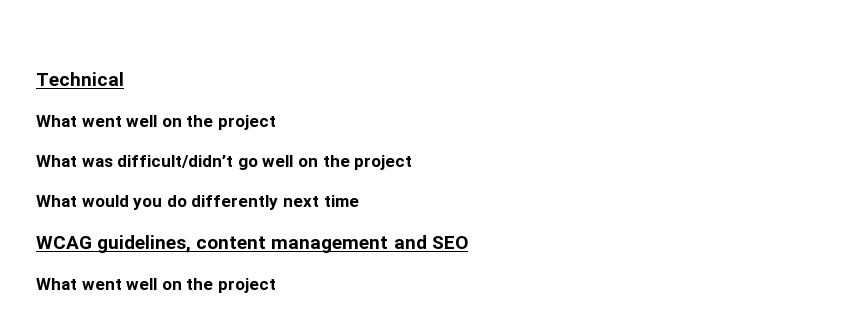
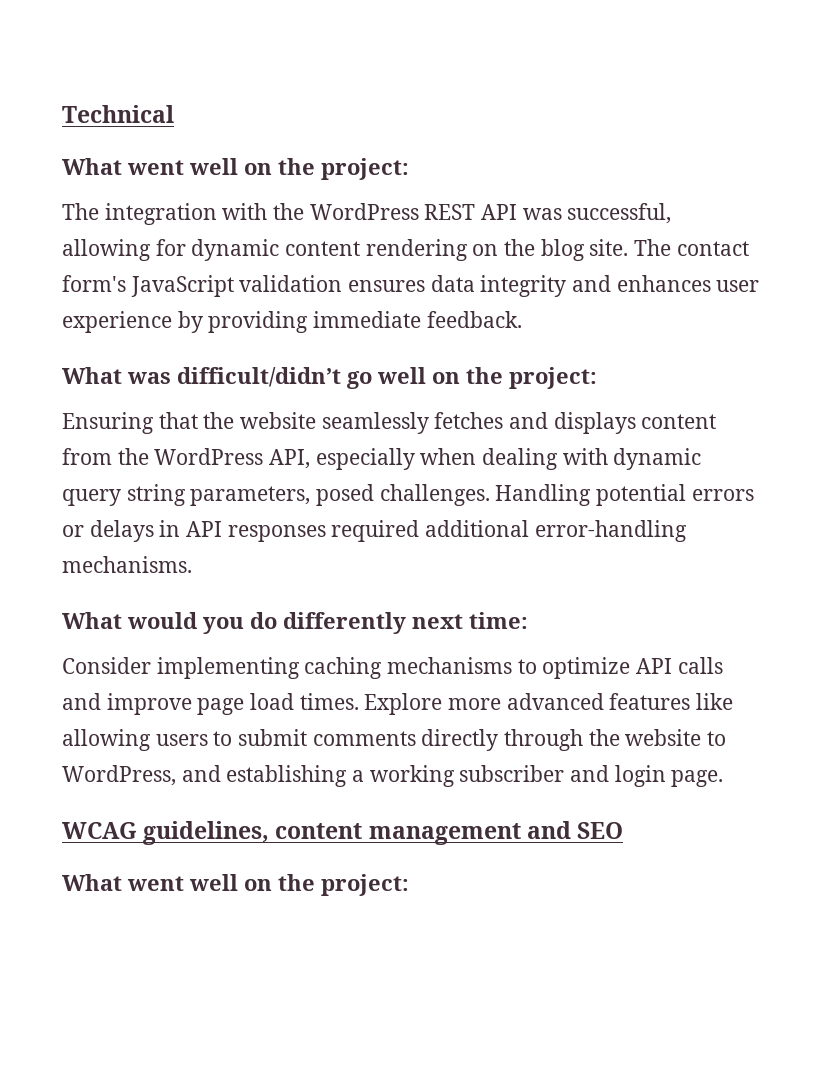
[217,115,276,130] project -> [321,158,409,180] [62,203,672,225] [62,239,749,261] [62,275,760,297] [62,311,522,333] project: // The integration with the WordPress REST API was successful, allowing for dynamic content rendering on the blog site. The contact form's JavaScript validation ensures data integrity and enhances user experience by providing immediate feedback.
[354,155,413,170] project -> [509,367,597,389] [62,412,717,434] [62,448,702,470] [62,484,754,506] [62,520,687,542] [62,556,192,573] project: // Ensuring that the website seamlessly fetches and displays content from the WordPress API, especially when dealing with dynamic query string parameters, posed challenges. Handling potential errors or delays in API responses required additional error-handling mechanisms.
[323,195,359,207] time -> [469,612,528,629] [62,657,723,679] [62,693,734,715] [62,729,727,751] [62,765,724,787] time: // Consider implementing caching mechanisms to optimize API calls and improve page load times. Explore more advanced features like allowing users to submit comments directly through the website to WordPress, and establishing a working subscriber and login page.
[217,278,276,293] project -> [321,874,409,896] project:

